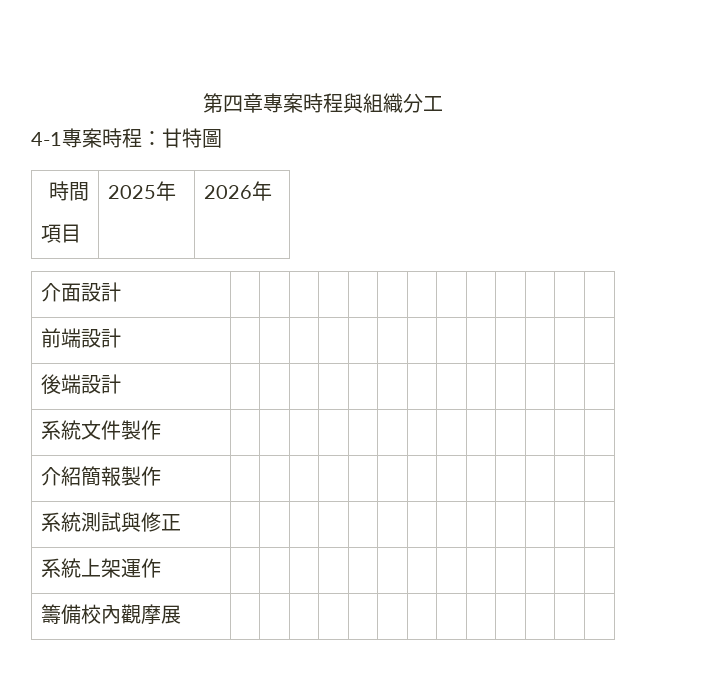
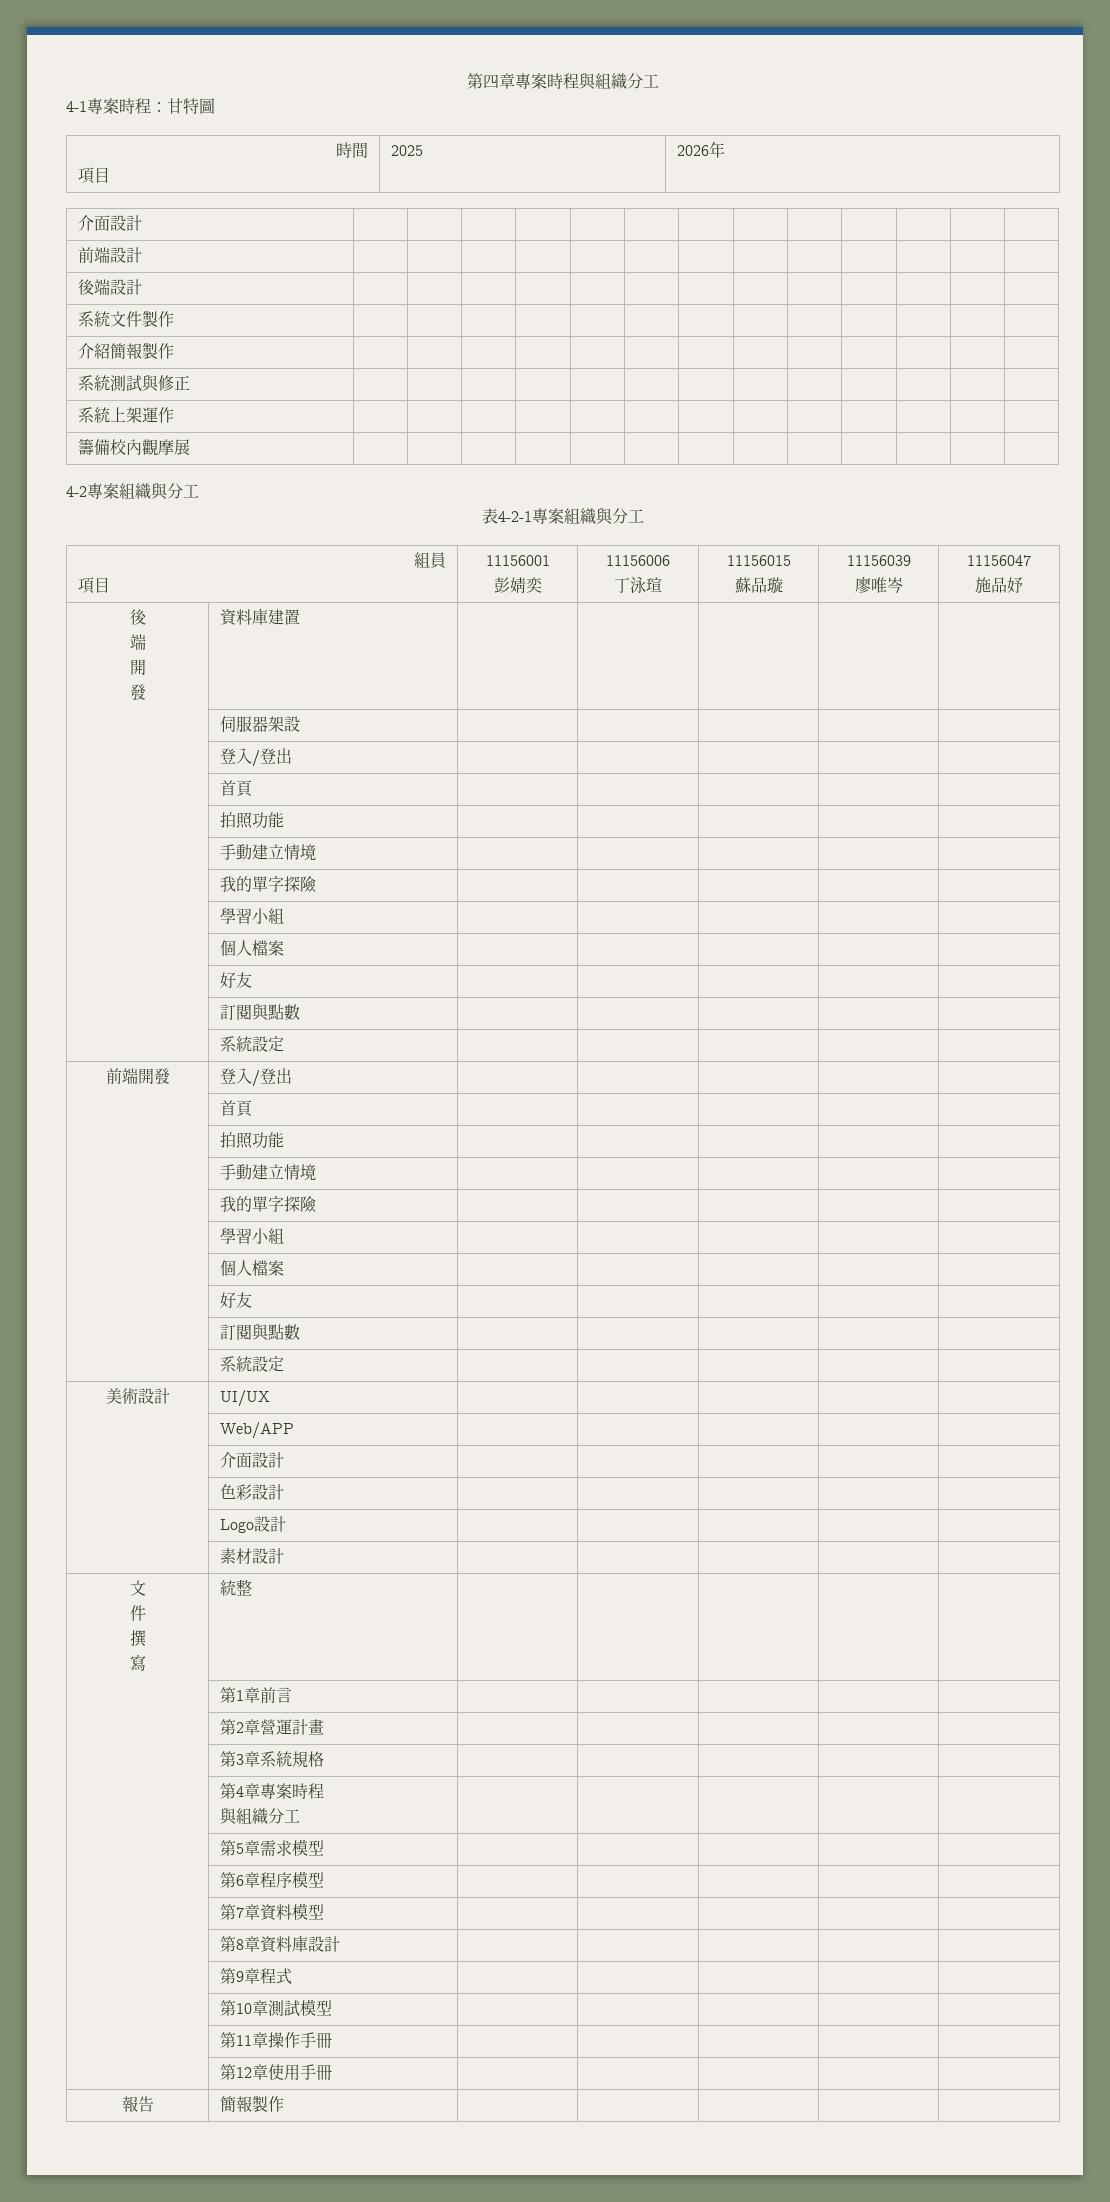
[155,181,176,201] 年 -> (424, 150) none
(181, 614) none -> [66,483,199,500] [482,508,644,525] [413,552,446,568] [78,577,111,594] [485,555,550,566] [493,577,542,593] [606,555,670,566] [614,577,662,593] [726,555,791,566] [734,577,783,594] [846,555,911,566] [854,576,903,594] [967,555,1031,566] [975,577,1023,594] [129,609,147,625] [129,634,146,650] [129,659,146,675] [129,684,146,700] [220,608,301,626] [220,716,301,732] [220,748,293,767] [220,780,254,797] [220,812,285,829] [220,844,317,861] [220,876,317,893] [220,908,285,924] [220,940,285,956] [220,972,253,988] [220,1004,301,1021] [220,1036,285,1052] [105,1068,170,1084] [220,1068,293,1087] [220,1100,254,1117] [220,1132,285,1149] [220,1164,317,1181] [220,1196,317,1213] [220,1228,285,1244] [220,1260,285,1276] [220,1292,253,1308] [220,1324,301,1341] [220,1356,285,1372] [105,1388,170,1404] [220,1390,271,1407] [220,1422,295,1439] [220,1452,285,1468] [220,1484,285,1500] [220,1516,287,1533] [220,1548,285,1565] [129,1580,146,1596] [129,1605,146,1621] [129,1630,146,1647] [129,1654,146,1671] [220,1579,253,1596] [220,1687,293,1703] [220,1719,325,1735] [220,1751,325,1768] [220,1783,325,1799] [220,1808,301,1825] [220,1839,325,1856] [220,1871,325,1888] [220,1903,325,1921] [220,1935,341,1953] [220,1968,293,1984] [220,1999,333,2017] [220,2032,333,2049] [220,2064,333,2081] [121,2096,154,2112] [220,2095,285,2112] // 4-2專案組織與分工 // 表4-2-1專案組織與分工 // 組員 // 項目 | 11156001 // 彭婧奕 | 11156006 // 丁泳瑄 | 11156015 // 蘇品璇 | 11156039 // 廖唯岑 | 11156047 // 施品妤 // 後 // 端 // 開 // 發 | 資料庫建置 | | | | | // | 伺服器架設 | | | | | // | 登入/登出 | | | | | // | 首頁 | | | | | // | 拍照功能 | | | | | // | 手動建立情境 | | | | | // | 我的單字探險 | | | | | // | 學習小組 | | | | | // | 個人檔案 | | | | | // | 好友 | | | | | // | 訂閱與點數 | | | | | // | 系統設定 | | | | | // 前端開發 | 登入/登出 | | | | | // | 首頁 | | | | | // | 拍照功能 | | | | | // | 手動建立情境 | | | | | // | 我的單字探險 | | | | | // | 學習小組 | | | | | // | 個人檔案 | | | | | // | 好友 | | | | | // | 訂閱與點數 | | | | | // | 系統設定 | | | | | // 美術設計 | UI/UX | | | | | // | Web/APP | | | | | // | 介面設計 | | | | | // | 色彩設計 | | | | | // | Logo設計 | | | | | // | 素材設計 | | | | | // 文 // 件 // 撰 // 寫 | 統整 | | | | | // | 第1章前言 | | | | | // | 第2章營運計畫 | | | | | // | 第3章系統規格 | | | | | // | 第4章專案時程 // 與組織分工 | | | | | // | 第5章需求模型 | | | | | // | 第6章程序模型 | | | | | // | 第7章資料模型 | | | | | // | 第8章資料庫設計 | | | | | // | 第9章程式 | | | | | // | 第10章測試模型 | | | | | // | 第11章操作手冊 | | | | | // | 第12章使用手冊 | | | | | // 報告 | 簡報製作 | | | | |

